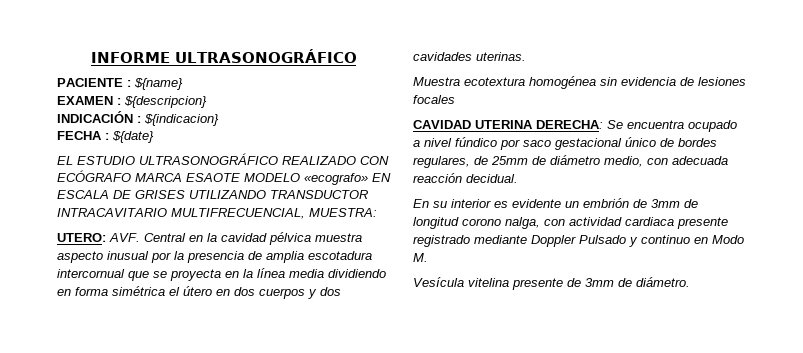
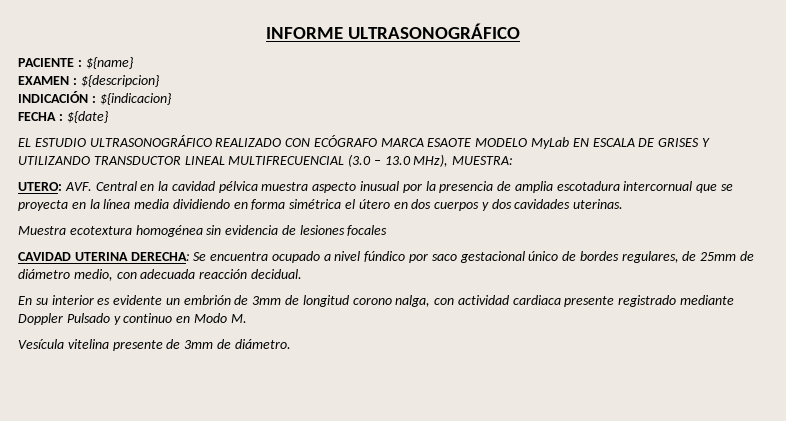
[304,173,368,185] «ecografo» -> [531,137,570,149] MyLab
(185, 194) none -> [701,138,710,147] Y
[57,208,305,219] INTRACAVITARIO MULTIFRECUENCIAL, -> [184,154,449,167] LINEAL MULTIFRECUENCIAL (3.0 – 13.0 MHz),

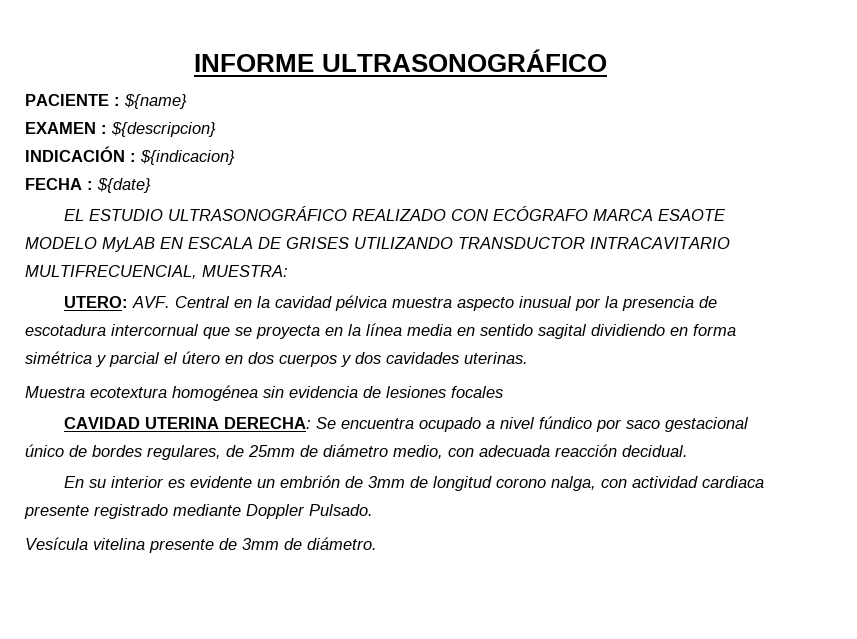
[531,137,570,149] MyLab -> [102,237,155,252] MyLAB
[701,138,710,147] Y -> (349, 243) none
[184,154,449,167] LINEAL MULTIFRECUENCIAL (3.0 – 13.0 MHz), -> [590,237,730,249] [25,265,197,279] INTRACAVITARIO MULTIFRECUENCIAL,
[514,181,553,193] amplia -> (717, 302) none
(170, 204) none -> [457,324,587,339] en sentido sagital
(342, 204) none -> [96,352,160,367] y parcial
[66,313,247,325] Pulsado y continuo en Modo M. -> [309,504,373,516] Pulsado.

